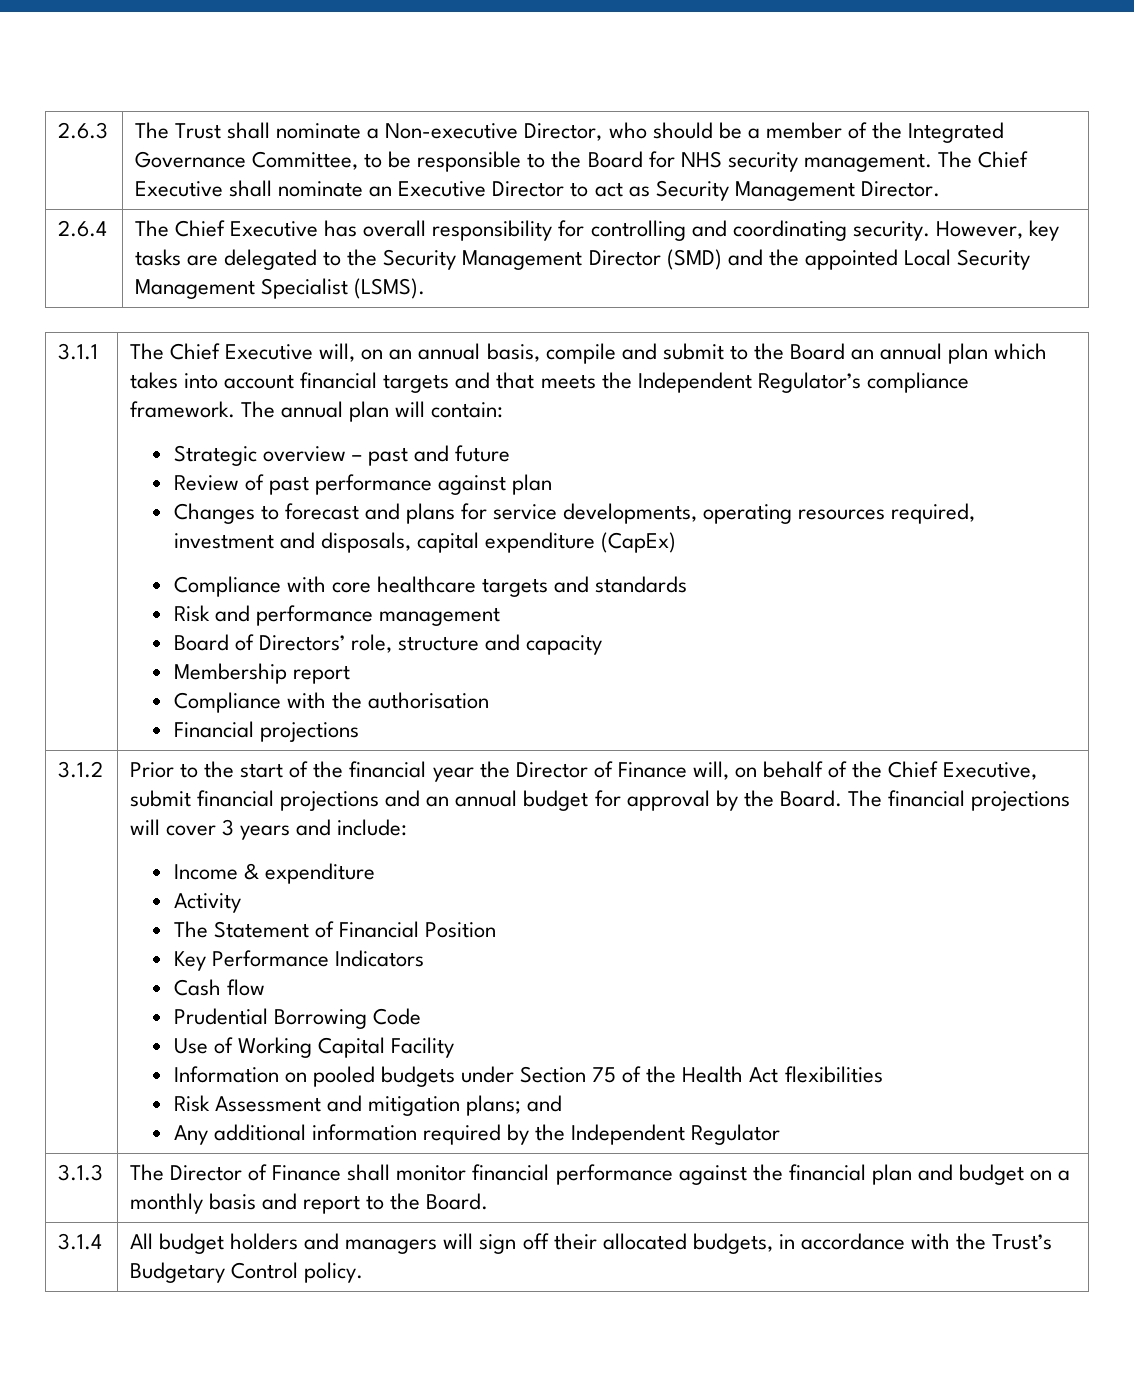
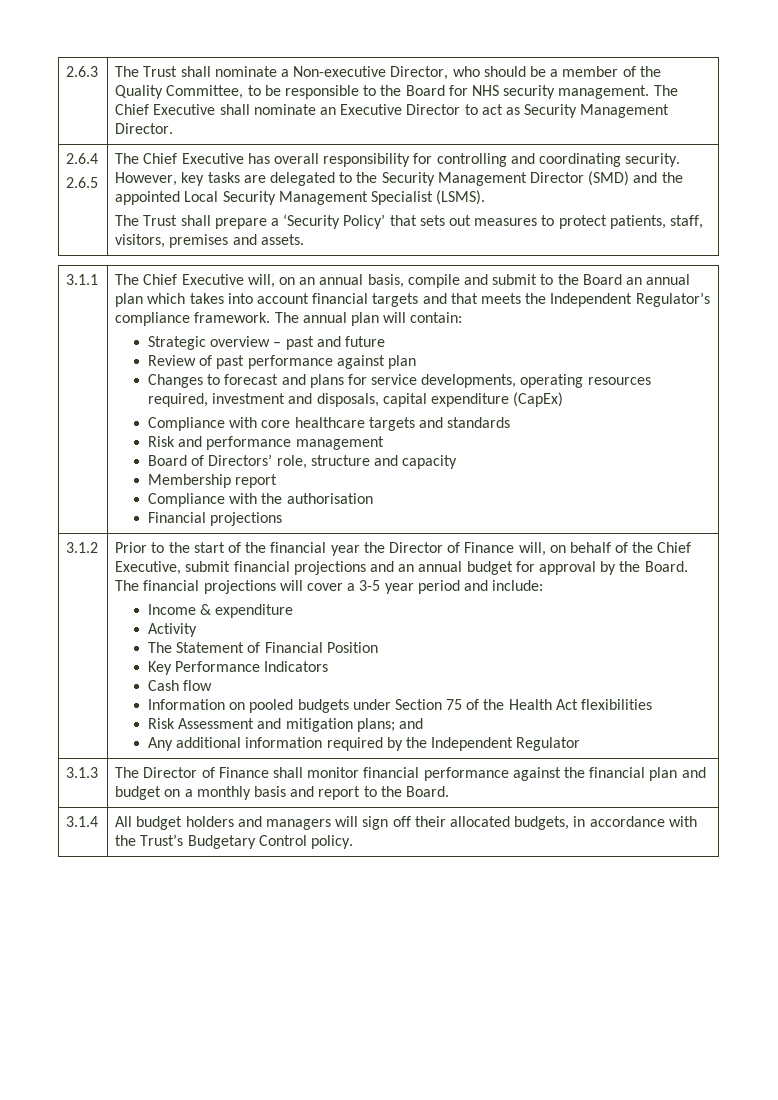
[908,122,1005,143] [135,151,247,168] Integrated Governance -> [115,85,164,99] Quality
(108, 228) none -> [66,177,99,188] // 2.6.5
(426, 288) none -> [115,214,703,229] [115,234,304,248] // The Trust shall prepare a ‘Security Policy’ that sets out measures to protect patients, staff, visitors, premises and assets.
[222,819,291,840] 3 years -> [347,580,460,594] a 3-5 year period
[173,1008,421,1029] [173,1037,454,1058] // Prudential Borrowing Code // Use of Working Capital Facility -> (213, 685) none

